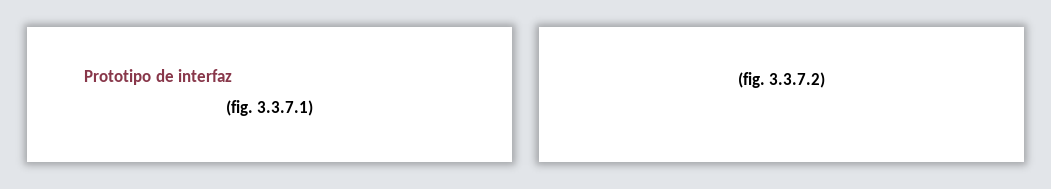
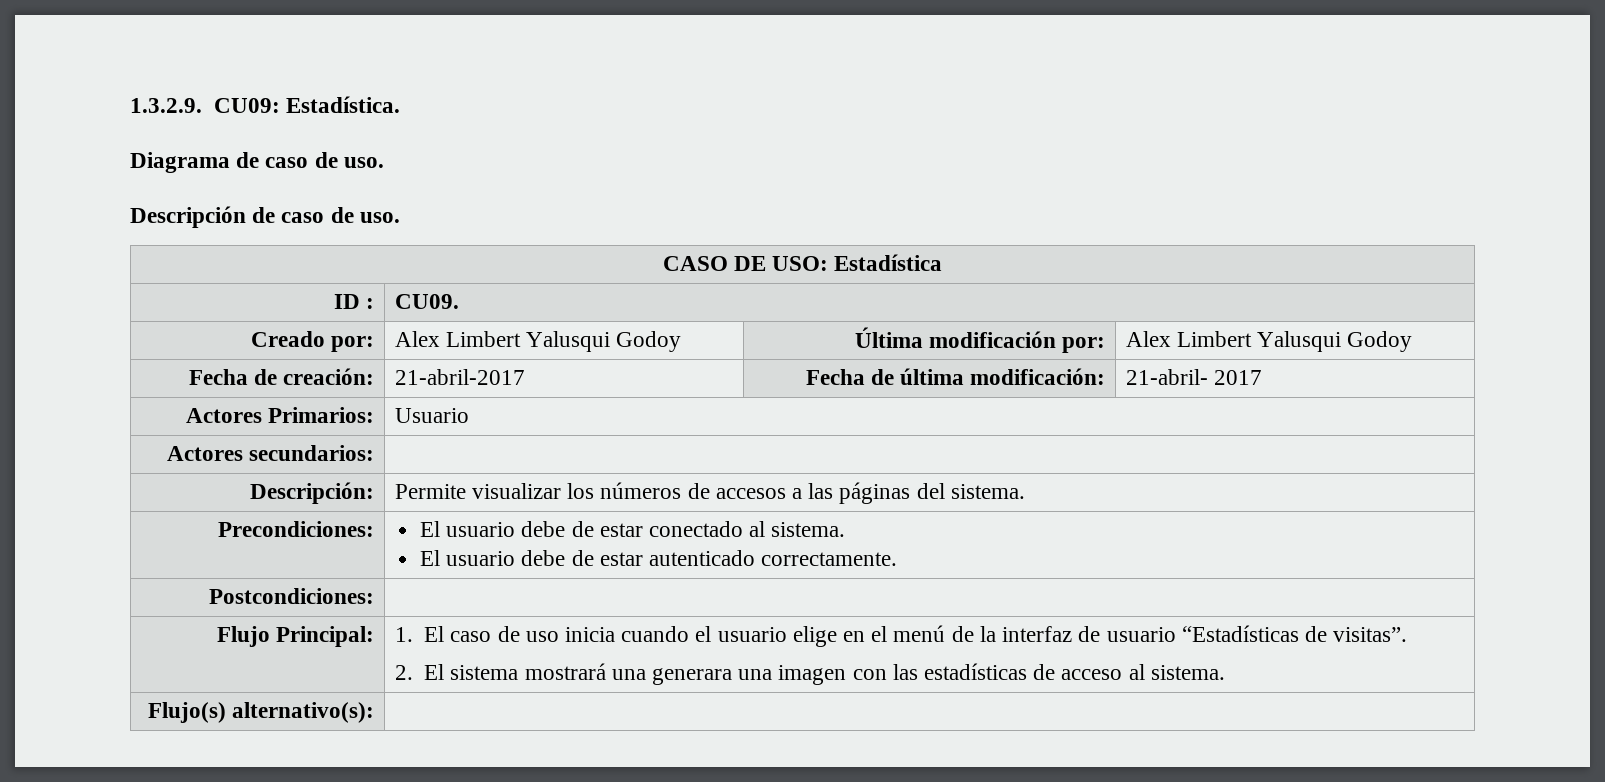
[84,69,233,85] [225,100,314,116] [737,72,826,88] Prototipo de interfaz // (fig. 3.3.7.1) // (fig. 3.3.7.2) -> [130,96,400,113] [130,152,384,173] [130,206,400,228] [662,254,943,271] [334,294,375,309] [394,294,459,309] [251,331,375,352] [394,331,682,352] [854,327,1106,353] [1125,331,1413,352] [188,368,375,385] [394,369,525,385] [805,368,1106,385] [1125,369,1262,385] [186,407,375,423] [394,408,469,423] [167,445,375,461] [250,482,375,504] [394,482,1025,504] [218,521,375,537] [419,521,846,537] [419,550,898,566] [209,588,375,604] [217,626,375,647] [394,625,1408,647] [394,663,1225,685] [148,702,375,723] 1.3.2.9. CU09: Estadística. // Diagrama de caso de uso. // Descripción de caso de uso. // CASO DE USO: Estadística // ID : | CU09. // Creado por: | Alex Limbert Yalusqui Godoy | Última modificación por: | Alex Limbert Yalusqui Godoy // Fecha de creación: | 21-abril-2017 | Fecha de última modificación: | 21-abril- 2017 // Actores Primarios: | Usuario // Actores secundarios: | // Descripción: | Permite visualizar los números de accesos a las páginas del sistema. // Precondiciones: | El usuario debe de estar conectado al sistema. // El usuario debe de estar autenticado correctamente. // Postcondiciones: | // Flujo Principal: | 1. El caso de uso inicia cuando el usuario elige en el menú de la interfaz de usuario “Estadísticas de visitas”. // 2. El sistema mostrará una generara una imagen con las estadísticas de acceso al sistema. // Flujo(s) alternativo(s): |

